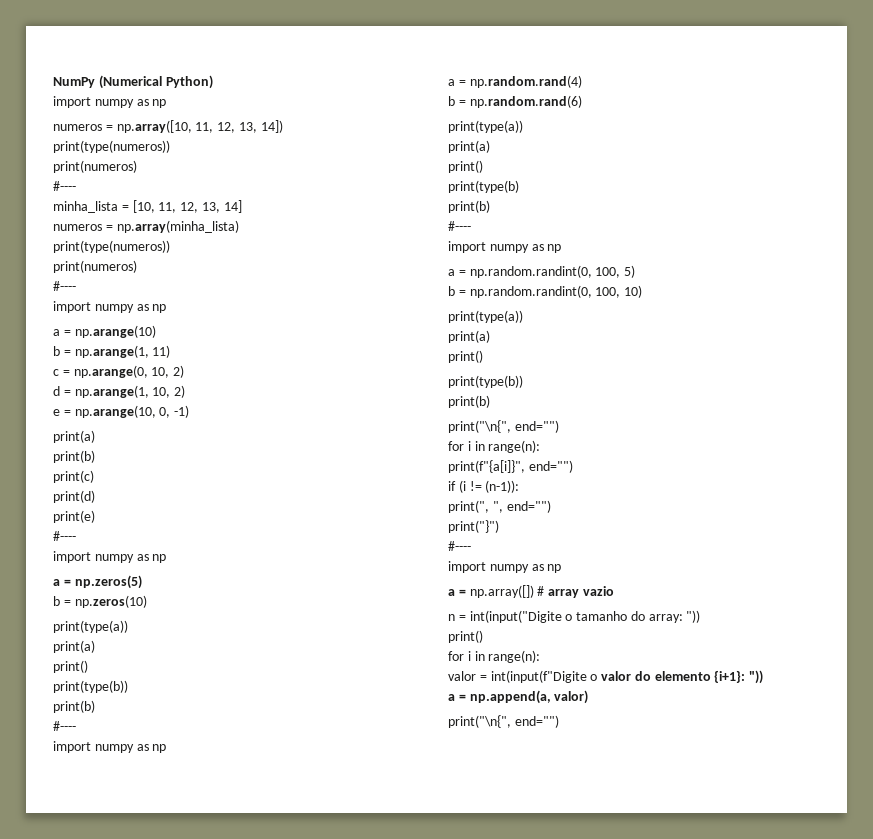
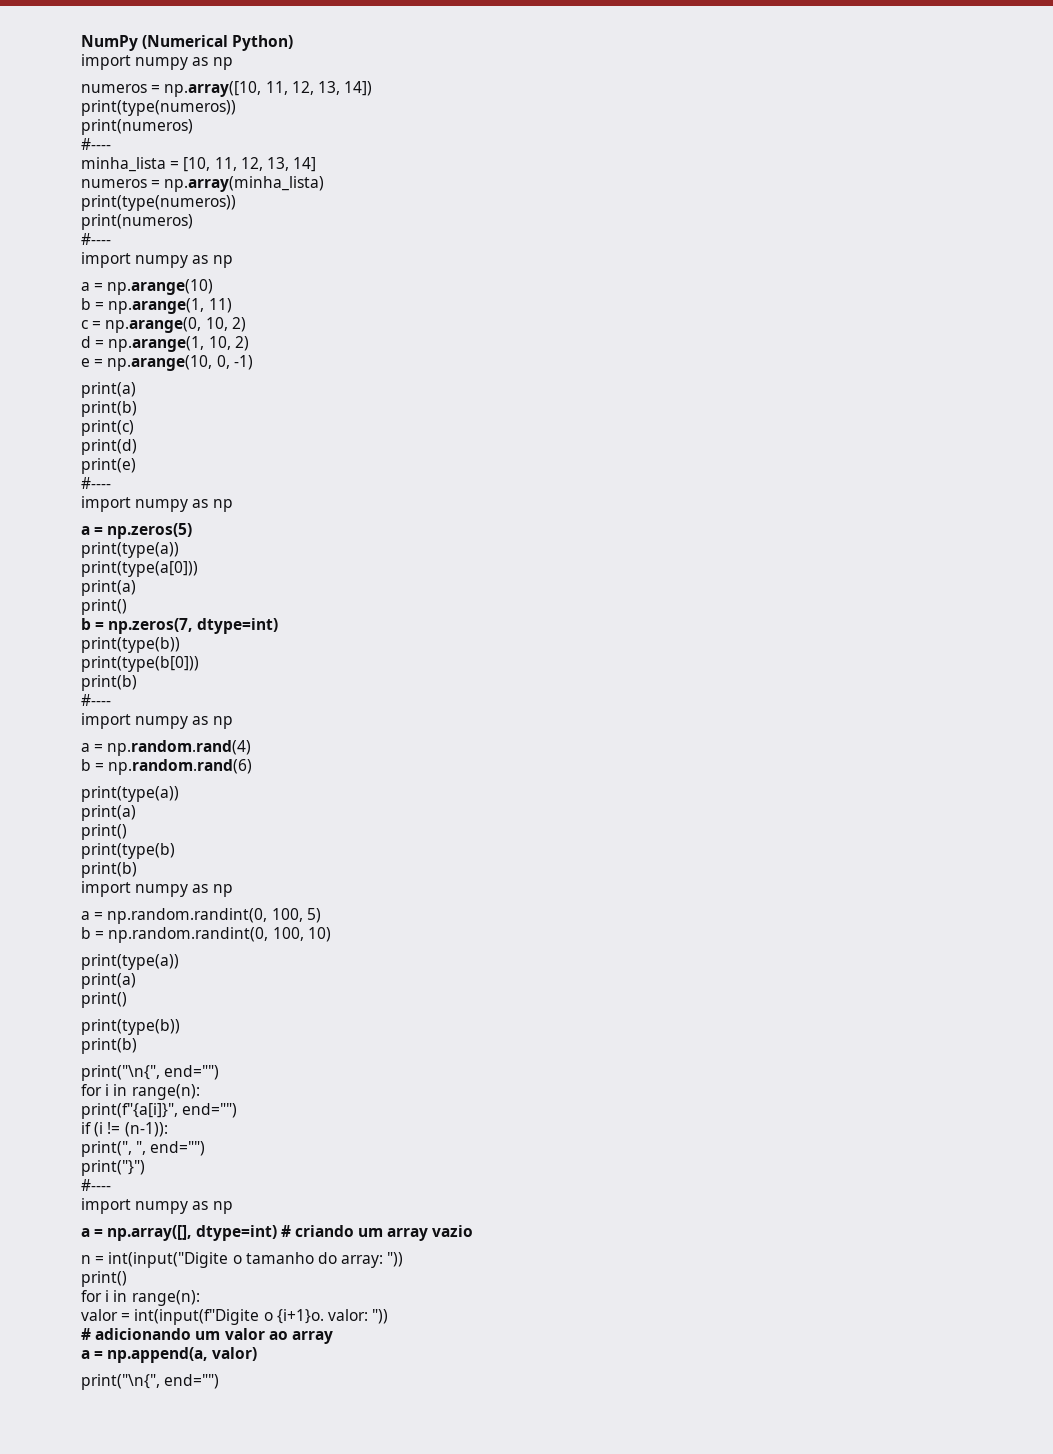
[53,595,147,608] [53,620,128,633] [53,640,95,653] [53,660,88,673] [53,680,128,693] b = np.zeros(10) // print(type(a)) // print(a) // print() // print(type(b)) -> [81,542,179,558] [81,561,198,577] [81,580,136,596] [81,599,127,615] [81,618,278,634] [81,637,180,653] [81,656,199,672] print(type(a)) // print(type(a[0])) // print(a) // print() // b = np.zeros(7, dtype=int) // print(type(b)) // print(type(b[0]))
[448,221,471,231] // #---- -> (137, 870) none
[469,585,545,598] np.array([]) # -> [107,1225,384,1241] np.array([], dtype=int) # criando um
[601,670,764,684] valor do elemento {i+1}: ")) -> [276,1309,389,1324] [81,1328,333,1344] {i+1}o. valor: ")) // # adicionando um valor ao array

